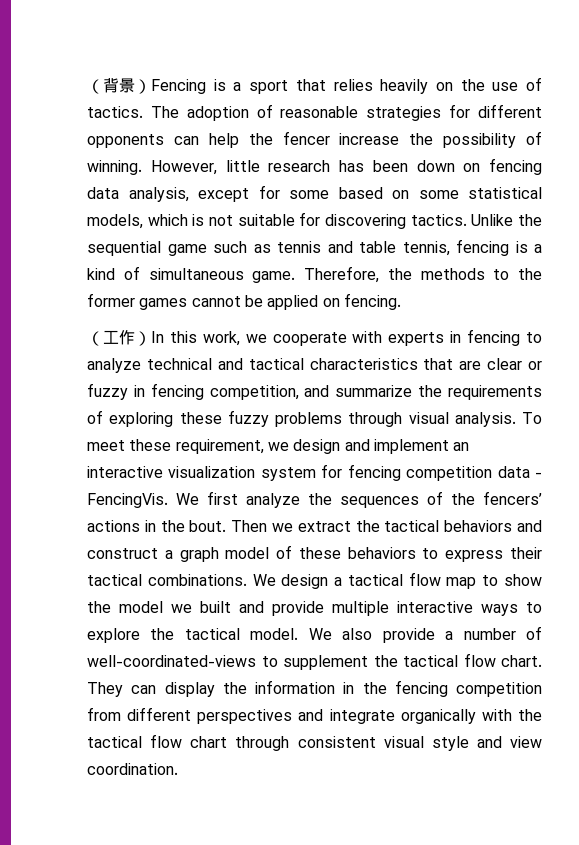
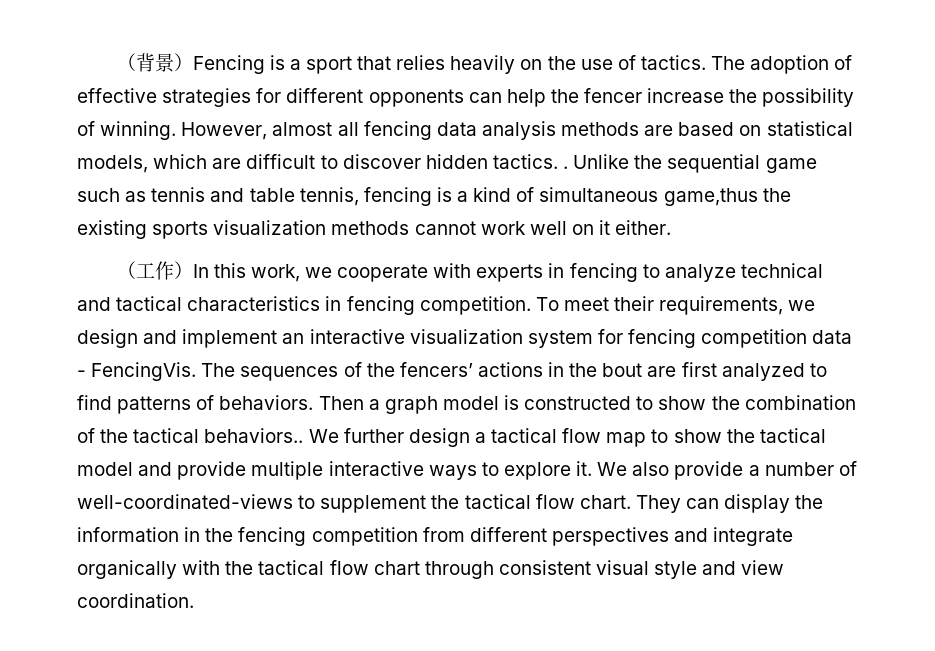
[280,106,359,118] reasonable -> [77,88,157,103] effective
[225,158,542,175] [87,185,329,202] little research has been down on fencing data analysis, except for some -> [272,121,674,140] almost all fencing data analysis methods are
[418,190,459,199] some -> (762, 130) none
[192,212,467,229] is not suitable for discovering tactics. -> [212,154,569,169] are difficult to discover hidden tactics. .
[252,266,542,283] [87,293,401,310] game. Therefore, the methods to the former games cannot be applied on fencing. -> [663,188,791,206] [77,220,672,239] game,thus the existing sports visualization methods cannot work well on it either.
[423,358,542,370] [87,383,542,400] [87,410,542,427] [87,439,264,454] that are clear or fuzzy in fencing competition, and summarize the requirements of exploring these fuzzy problems through visual analysis. To meet these requirement, -> [325,296,784,315] in fencing competition. To meet their requirements,
[176,491,332,508] We first analyze the -> [201,363,236,377] The
[189,520,543,532] [87,545,542,562] [87,574,276,586] bout. Then we extract the tactical behaviors and construct a graph model of these behaviors to express their tactical combinations. We -> [602,362,827,381] [77,395,856,414] [77,428,404,443] bout are first analyzed to find patterns of behaviors. Then a graph model is constructed to show the combination of the tactical behaviors.. We further
[119,601,231,613] model we built -> [759,428,826,443] [77,462,133,476] tactical model
[150,628,299,640] the tactical model. -> [576,461,593,476] it.

